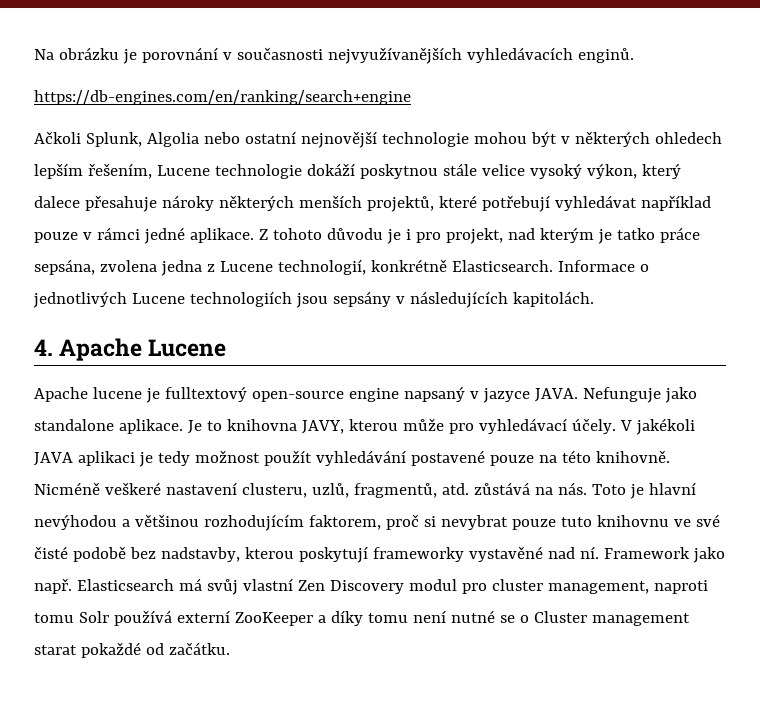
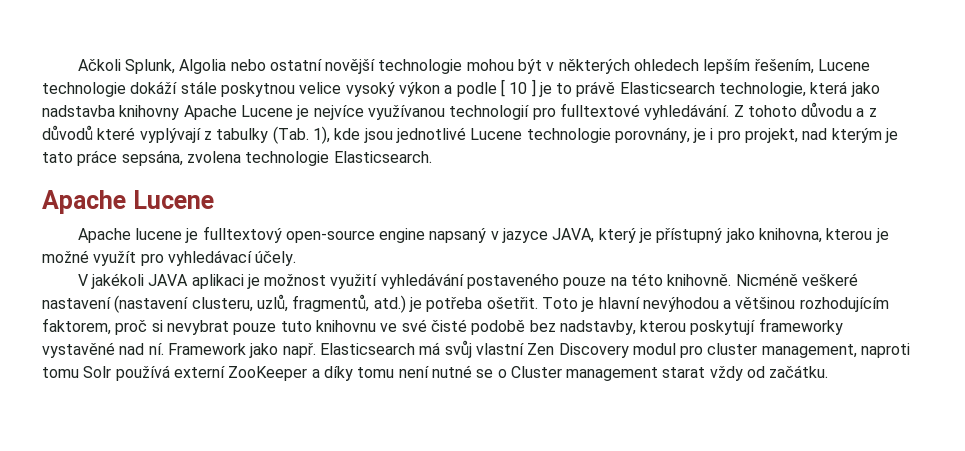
[34,47,634,64] [34,90,411,105] Na obrázku je porovnání v současnosti nejvyužívanějších vyhledávacích enginů. // https://db-engines.com/en/ranking/search+engine // -> (77, 65) none
[300,131,377,148] nejnovější -> [325,59,376,74] novější
[359,163,681,179] [34,195,711,212] [34,227,383,244] poskytnou stále velice vysoký výkon, který dalece přesahuje nároky některých menších projektů, které potřebují vyhledávat například pouze v rámci jedné aplikace. Z tohoto důvodu -> [180,79,880,97] [42,102,877,120] [42,125,690,144] stále poskytnou velice vysoký výkon a podle [ 10 ] je to právě Elasticsearch technologie, která jako nadstavba knihovny Apache Lucene je nejvíce využívanou technologií pro fulltextové vyhledávání. Z tohoto důvodu a z důvodů které vyplývají z tabulky (Tab. 1), kde jsou jednotlivé Lucene technologie porovnány,
[616,228,655,240] tatko -> [42,152,73,163] tato
[160,259,649,276] [33,291,594,308] [34,339,53,356] jedna z Lucene technologií, konkrétně Elasticsearch. Informace o jednotlivých Lucene technologiích jsou sepsány v následujících kapitolách. // 4. -> [245,151,432,166] technologie Elasticsearch. //
[534,387,697,403] [34,418,444,434] JAVA. Nefunguje jako standalone aplikace. Je to knihovna JAVY, kterou může -> [552,228,889,243] [42,250,137,266] JAVA, který je přístupný jako knihovna, kterou je možné využít
(616, 426) none -> (297, 258) //
[157,450,485,466] tedy možnost použít vyhledávání postavené -> [264,273,560,289] možnost využití vyhledávání postaveného
(237, 488) none -> [114,295,189,313] (nastavení
[441,482,587,495] atd. zůstává na nás. -> [373,295,538,313] atd.) je potřeba ošetřit.
[80,642,141,658] pokaždé -> [709,366,743,381] vždy

